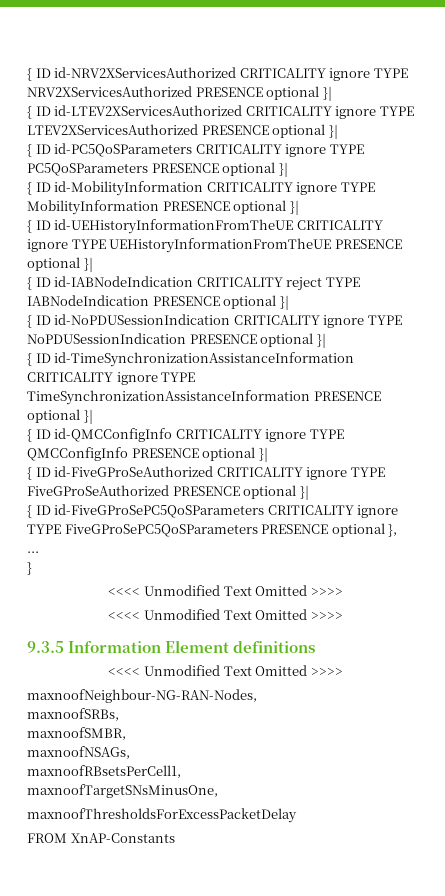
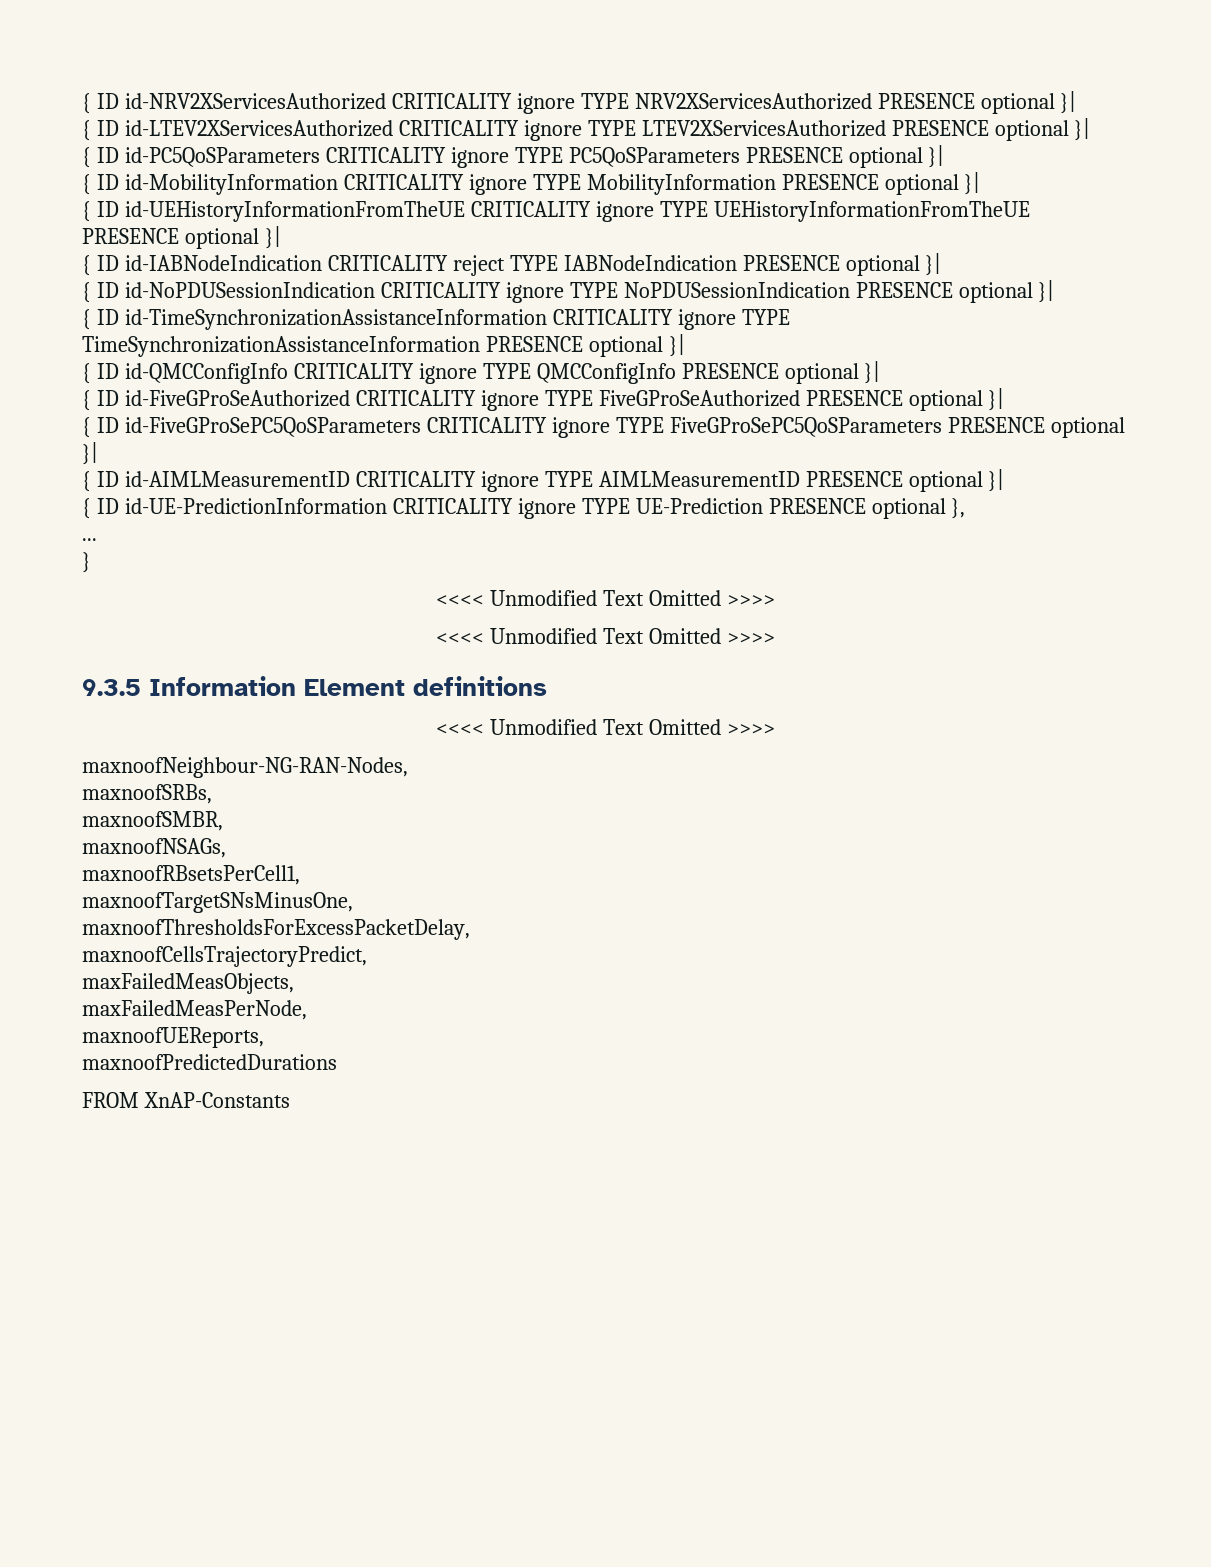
(385, 530) none -> [82,442,98,465] [82,469,1005,492] [82,498,946,519] }| // { ID id-AIMLMeasurementID CRITICALITY ignore TYPE AIMLMeasurementID PRESENCE optional }| // { ID id-UE-PredictionInformation CRITICALITY ignore TYPE UE-Prediction PRESENCE optional
[27,808,297,823] maxnoofThresholdsForExcessPacketDelay -> [82,919,470,940] [82,946,367,967] [82,973,294,994] [82,1000,307,1020] [82,1027,264,1048] [82,1054,337,1070] maxnoofThresholdsForExcessPacketDelay, // maxnoofCellsTrajectoryPredict, // maxFailedMeasObjects, // maxFailedMeasPerNode, // maxnoofUEReports, // maxnoofPredictedDurations

